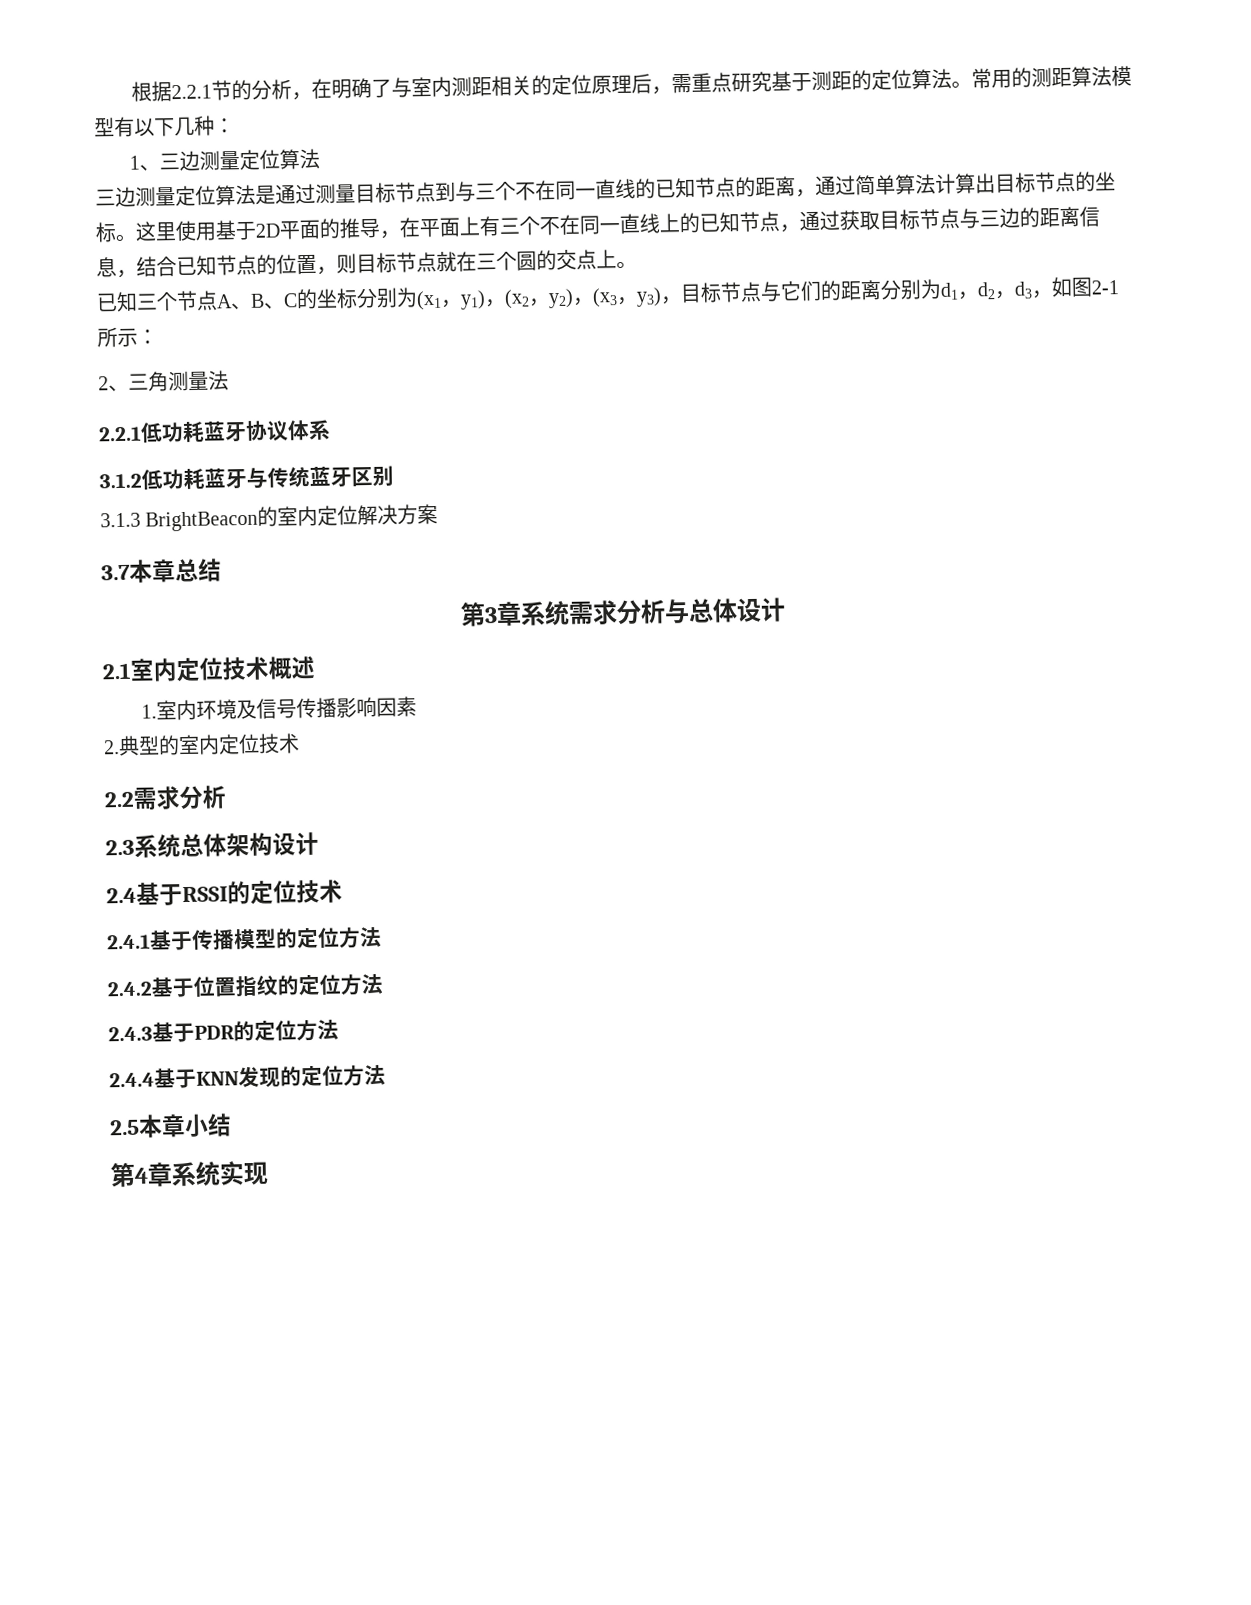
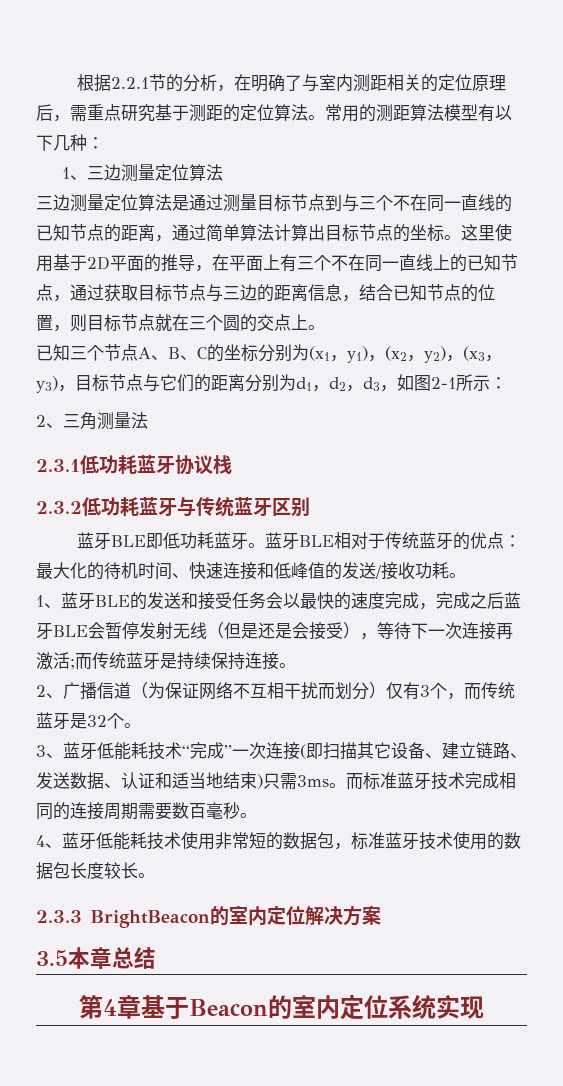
[98,426,142,442] 2.2.1 -> [36,459,80,472] 2.3.1
[287,419,331,441] [99,473,142,489] 体系 // 3.1.2 -> [213,455,232,474] [36,501,82,514] 栈 // 2.3.2
[100,512,141,528] 3.1.3 -> [77,532,522,550] [36,562,466,580] [36,592,521,610] [36,622,513,640] [36,652,296,670] [36,682,515,700] [36,712,141,730] [36,742,527,760] [36,772,516,790] [36,802,257,820] [36,831,521,850] [36,862,155,880] [36,910,82,923] 蓝牙BLE即低功耗蓝牙。蓝牙BLE相对于传统蓝牙的优点：最大化的待机时间、快速连接和低峰值的发送/接收功耗。 // 1、蓝牙BLE的发送和接受任务会以最快的速度完成，完成之后蓝牙BLE会暂停发射无线（但是还是会接受），等待下一次连接再激活;而传统蓝牙是持续保持连接。 // 2、广播信道（为保证网络不互相干扰而划分）仅有3个，而传统蓝牙是32个。 // 3、蓝牙低能耗技术“完成”一次连接(即扫描其它设备、建立链路、发送数据、认证和适当地结束)只需3ms。而标准蓝牙技术完成相同的连接周期需要数百毫秒。 // 4、蓝牙低能耗技术使用非常短的数据包，标准蓝牙技术使用的数据包长度较长。 // 2.3.3
[101,564,131,581] 3.7 -> [36,950,68,966] 3.5
[483,597,786,627] [102,655,315,683] [140,696,417,721] [103,733,300,757] [104,785,227,810] [105,831,319,858] [106,879,343,906] [107,926,382,951] [107,973,384,998] [108,1019,339,1043] [109,1064,386,1089] [109,1113,232,1138] [110,1162,173,1188] 3章系统需求分析与总体设计 // 2.1室内定位技术概述 // 1.室内环境及信号传播影响因素 // 2.典型的室内定位技术 // 2.2需求分析 // 2.3系统总体架构设计 // 2.4基于RSSI的定位技术 // 2.4.1基于传播模型的定位方法 // 2.4.2基于位置指纹的定位方法 // 2.4.3基于PDR的定位方法 // 2.4.4基于KNN发现的定位方法 // 2.5本章小结 // 第4章 -> [103,995,388,1020] 4章基于Beacon的室内定位

